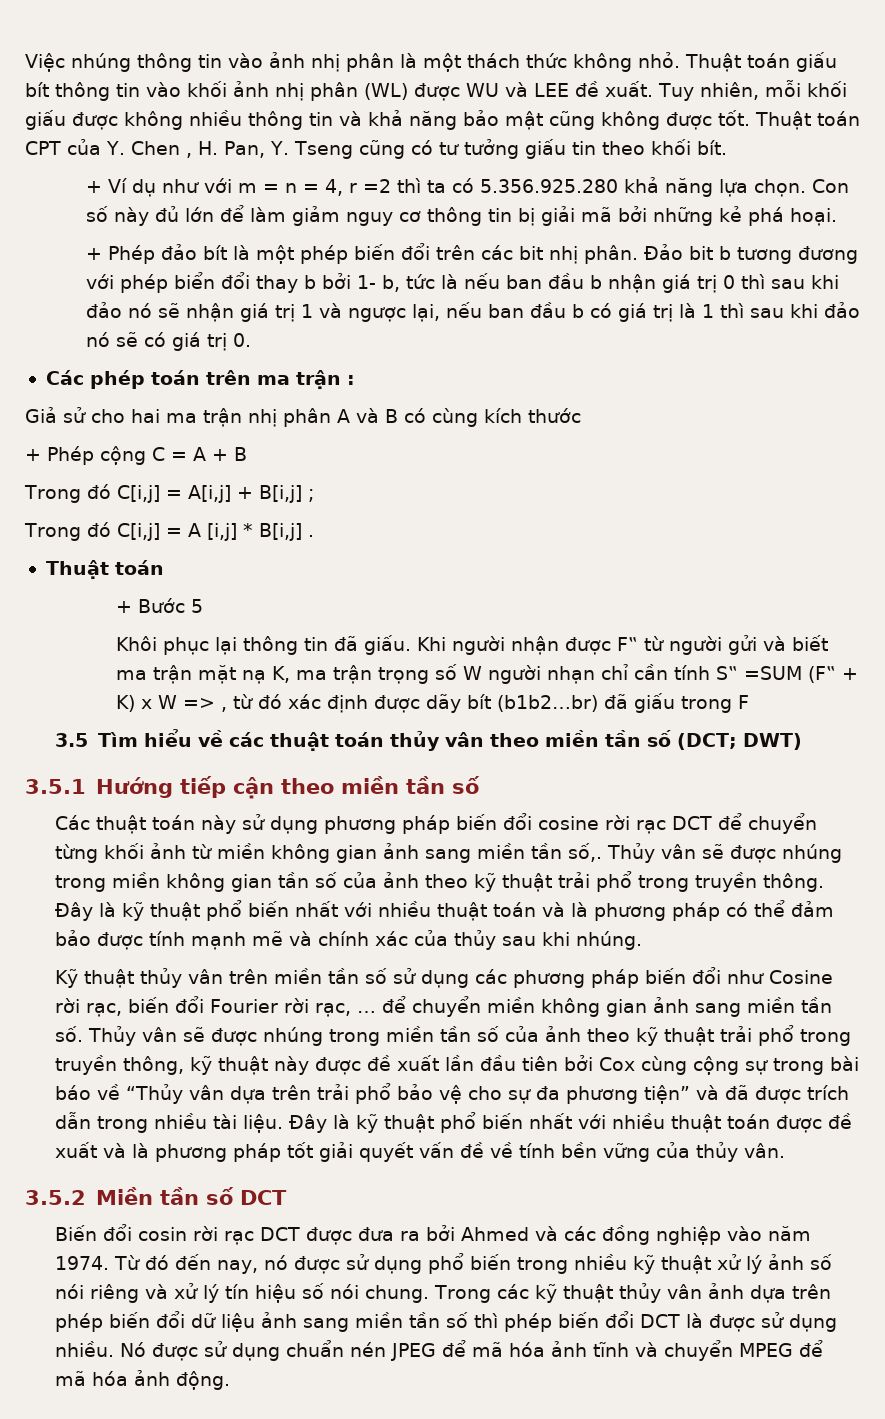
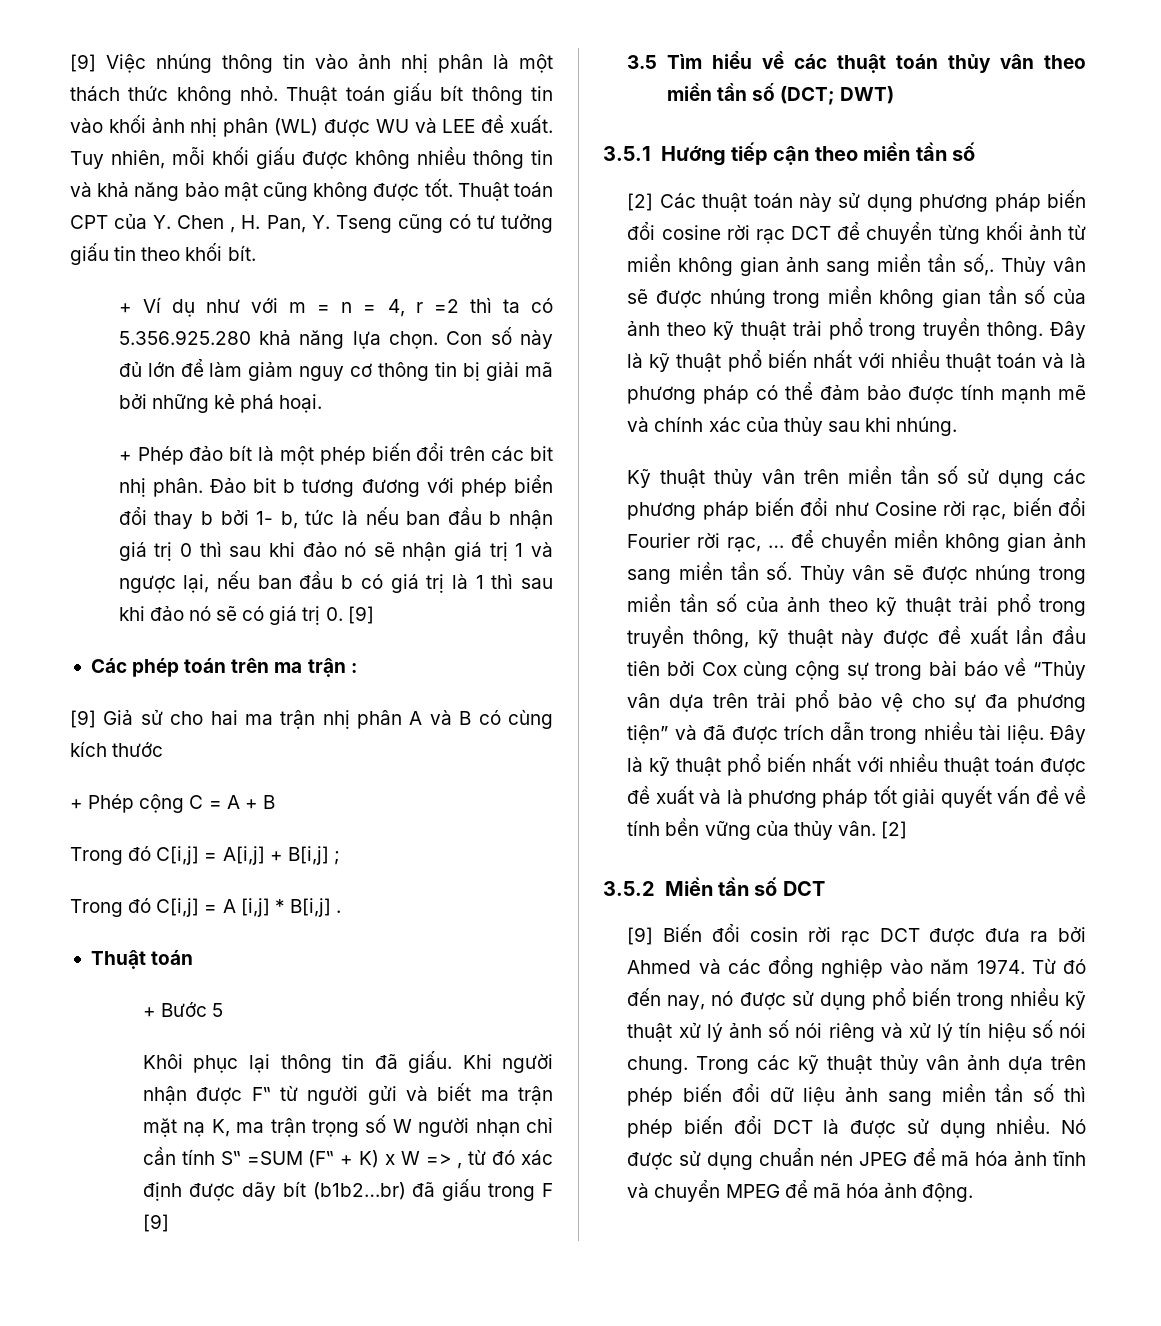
(25, 62) none -> [70,54,96,72] [9]
(251, 340) none -> [347,606,374,624] [9]
(355, 380) none -> [70,710,96,728] [9]
(750, 702) none -> [142,1214,169,1232] [9]
(480, 785) none -> [627,193,654,211] [2]
(786, 1150) none -> [881,821,908,839] [2]
(287, 1197) none -> [627,927,654,945] [9]

